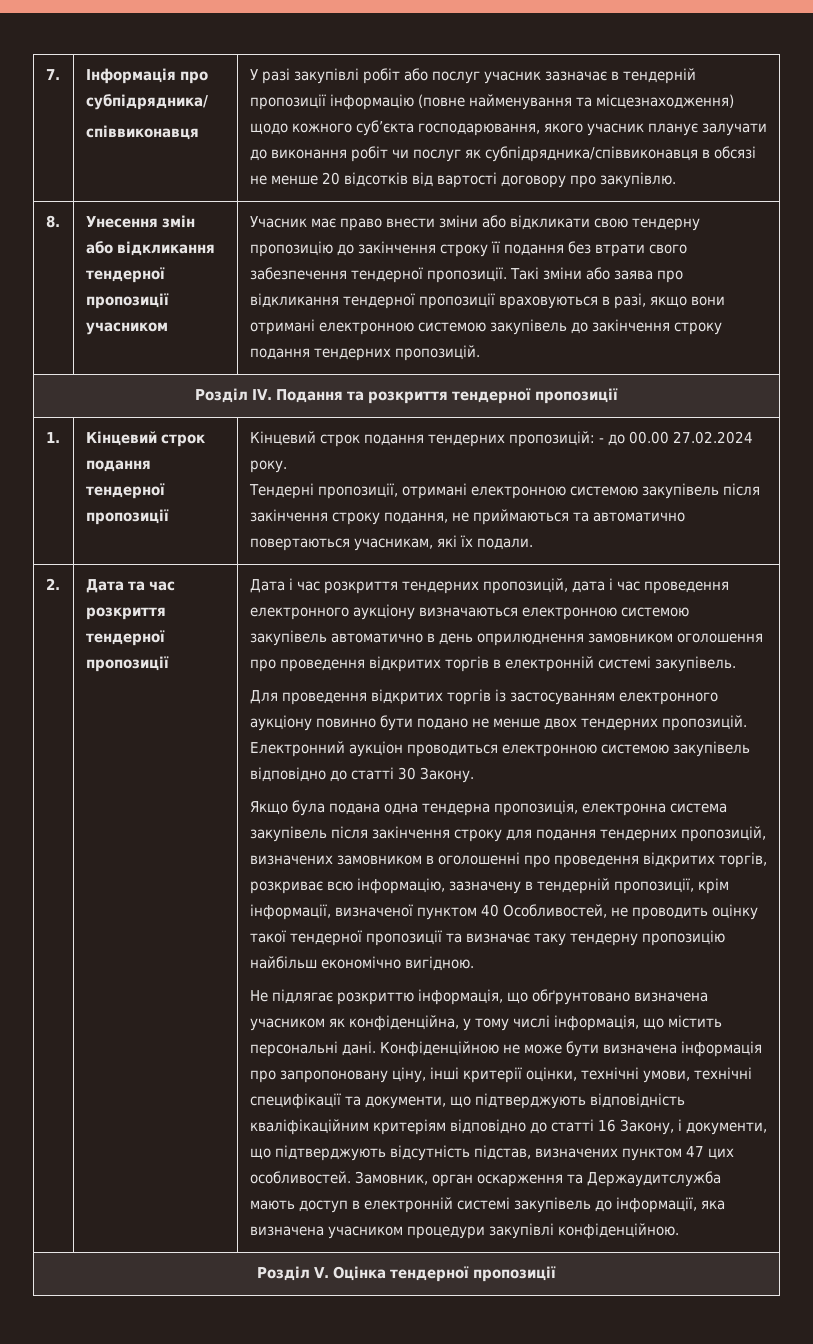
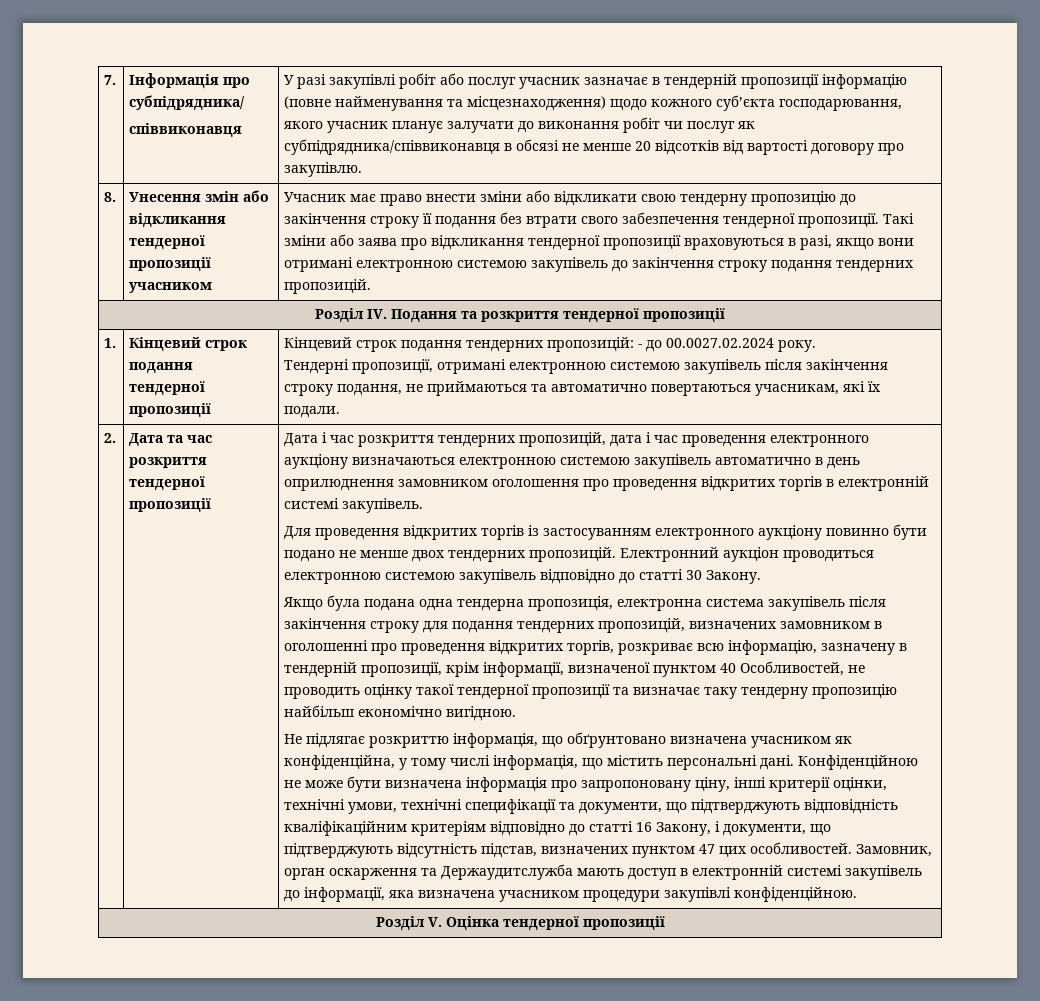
[629,431,754,444] 00.00 27.02.2024 -> [666,338,775,348] 00.0027.02.2024

